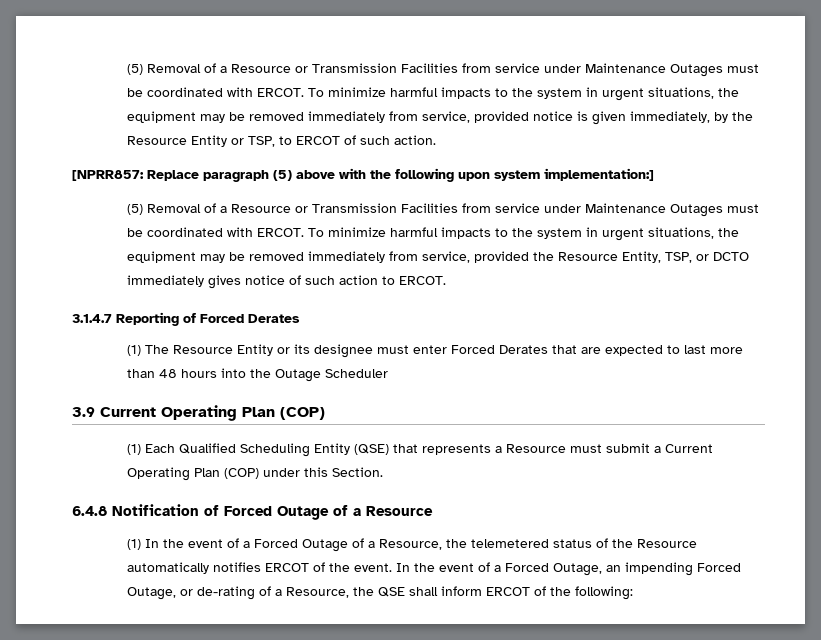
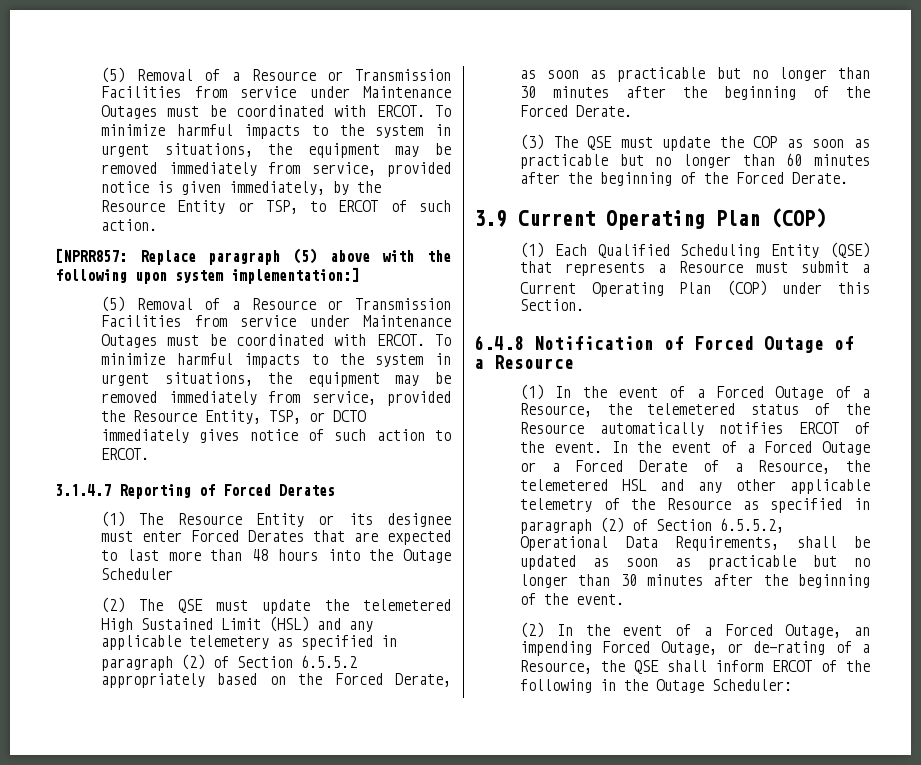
(389, 373) none -> [101,597,451,614] [101,616,374,632] [101,635,398,650] [101,654,358,671] [101,673,451,688] [520,67,870,82] [520,86,870,100] [520,105,633,117] [520,134,870,151] [520,153,870,169] [520,172,849,186] // (2) The QSE must update the telemetered High Sustained Limit (HSL) and any applicable telemetery as specified in paragraph (2) of Section 6.5.5.2 appropriately based on the Forced Derate, as soon as practicable but no longer than 30 minutes after the beginning of the Forced Derate. // (3) The QSE must update the COP as soon as practicable but no longer than 60 minutes after the beginning of the Forced Derate.
(550, 567) none -> [822,441,870,455] [520,460,870,474] [520,479,870,494] [520,498,870,513] [520,517,785,534] [520,536,870,551] [520,555,870,570] [520,574,870,588] [520,593,625,605] [520,622,773,638] Outage or a Forced Derate of a Resource, the telemetered HSL and any other applicable telemetry of the Resource as specified in paragraph (2) of Section 6.5.5.2, Operational Data Requirements, shall be updated as soon as practicable but no longer than 30 minutes after the beginning of the event. // (2) In the event of a Forced
[575,586,634,600] following: -> [520,679,793,693] following in the Outage Scheduler:

